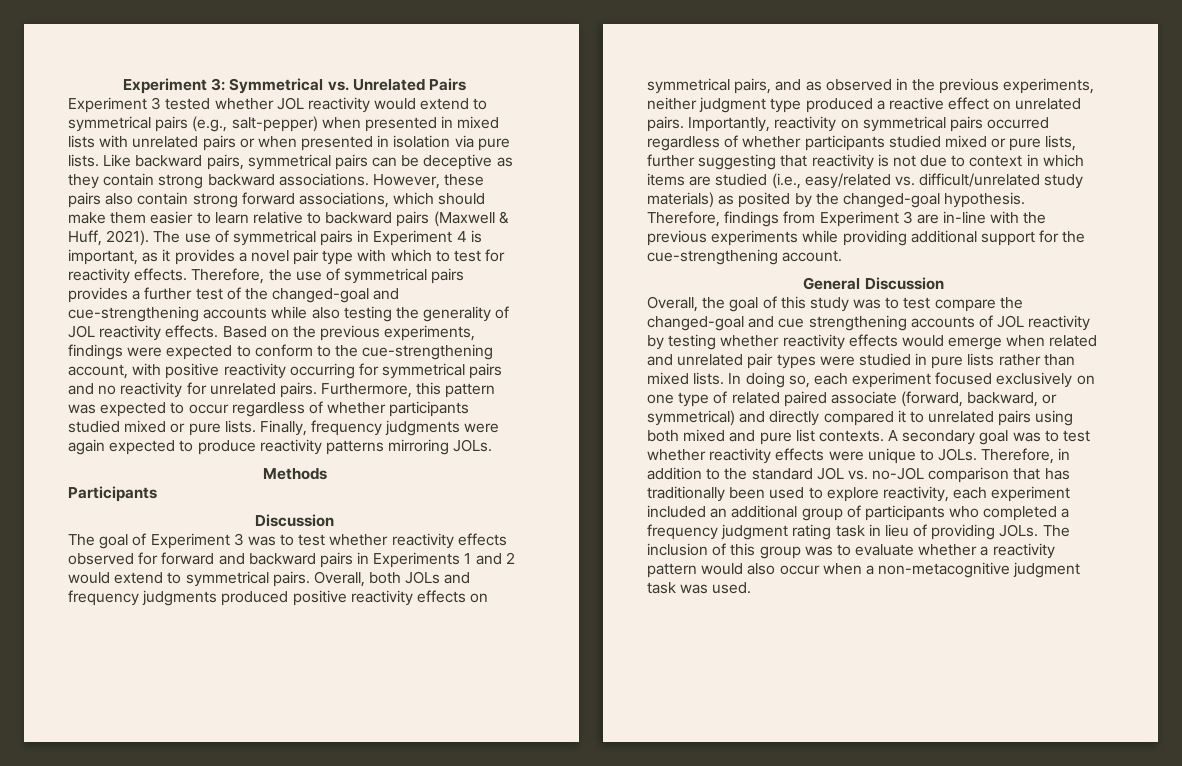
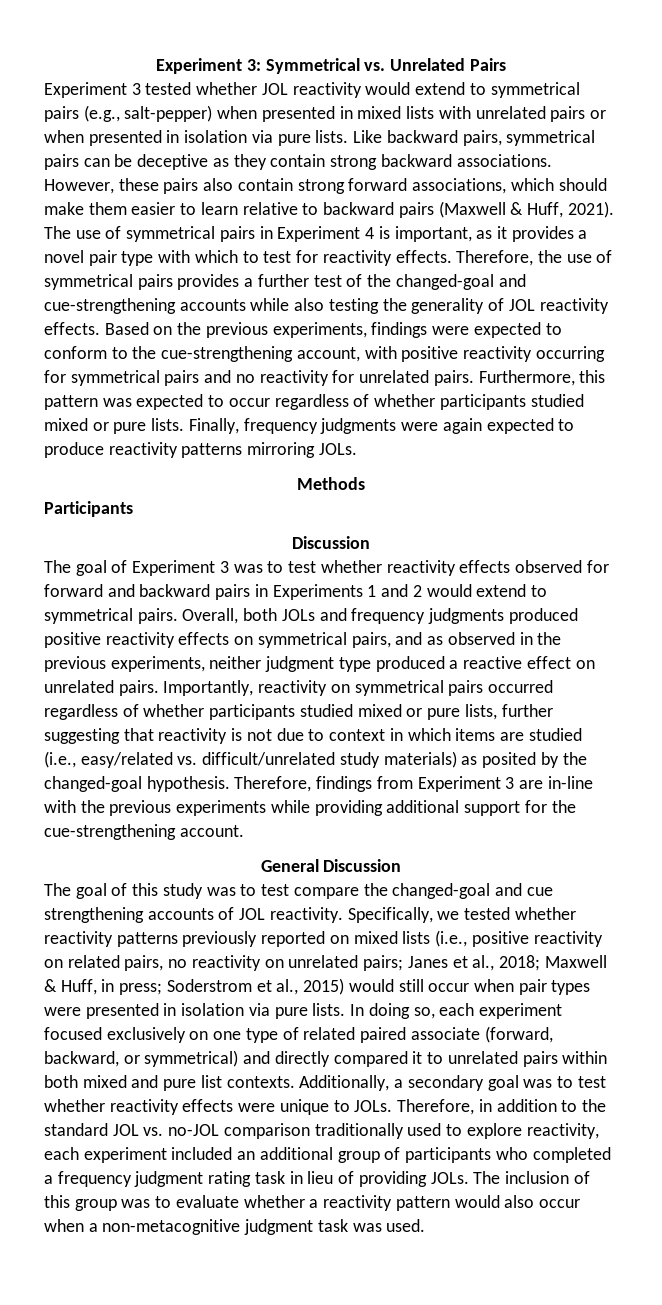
[647,296,726,312] Overall, the -> [44,883,71,896] The
[1028,315,1091,331] [647,334,1098,350] [647,353,1075,369] [647,372,689,385] reactivity by testing whether reactivity effects would emerge when related and unrelated pair types were studied in pure lists rather than mixed -> [269,907,576,923] [44,930,603,947] [44,955,607,971] [44,978,591,995] [44,1003,308,1019] reactivity. Specifically, we tested whether reactivity patterns previously reported on mixed lists (i.e., positive reactivity on related pairs, no reactivity on unrelated pairs; Janes et al., 2018; Maxwell & Huff, in press; Soderstrom et al., 2015) would still occur when pair types were presented in isolation via pure
[1035,410,1074,426] using -> [562,1051,608,1064] within
[888,430,899,441] A -> [299,1075,404,1091] Additionally, a
[1013,468,1070,480] [647,486,766,502] that has traditionally been -> [314,1123,404,1139] traditionally

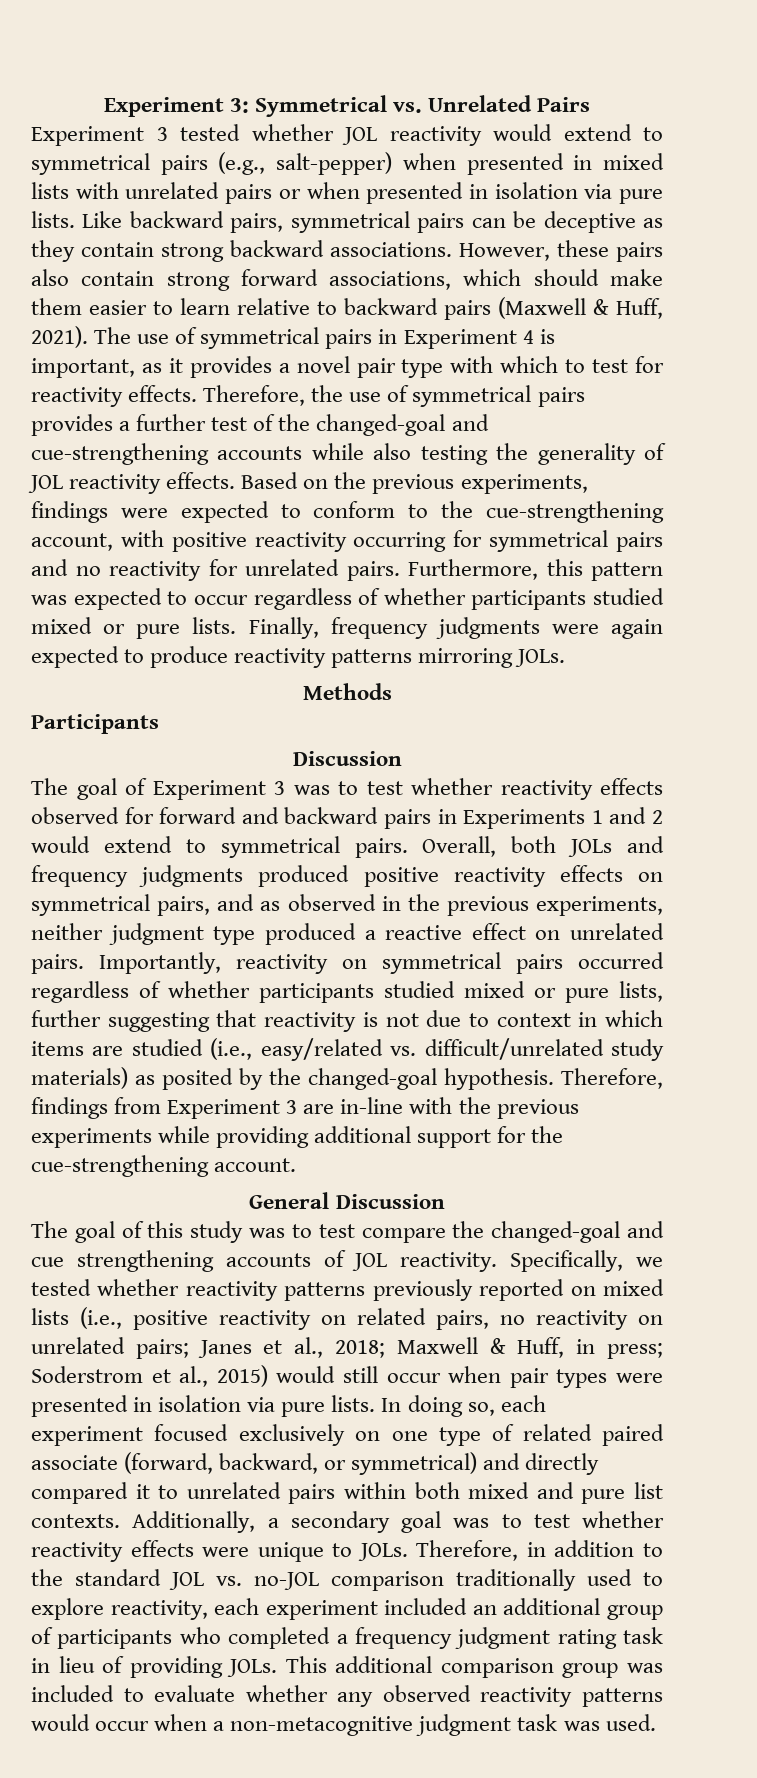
[473,1171,590,1184] [44,1195,70,1208] The inclusion of this -> [285,1656,554,1678] This additional comparison
(151, 1203) none -> [31,1685,114,1702] included
[309,1195,535,1211] a reactivity pattern would also -> [337,1685,663,1707] [31,1714,90,1731] any observed reactivity patterns would

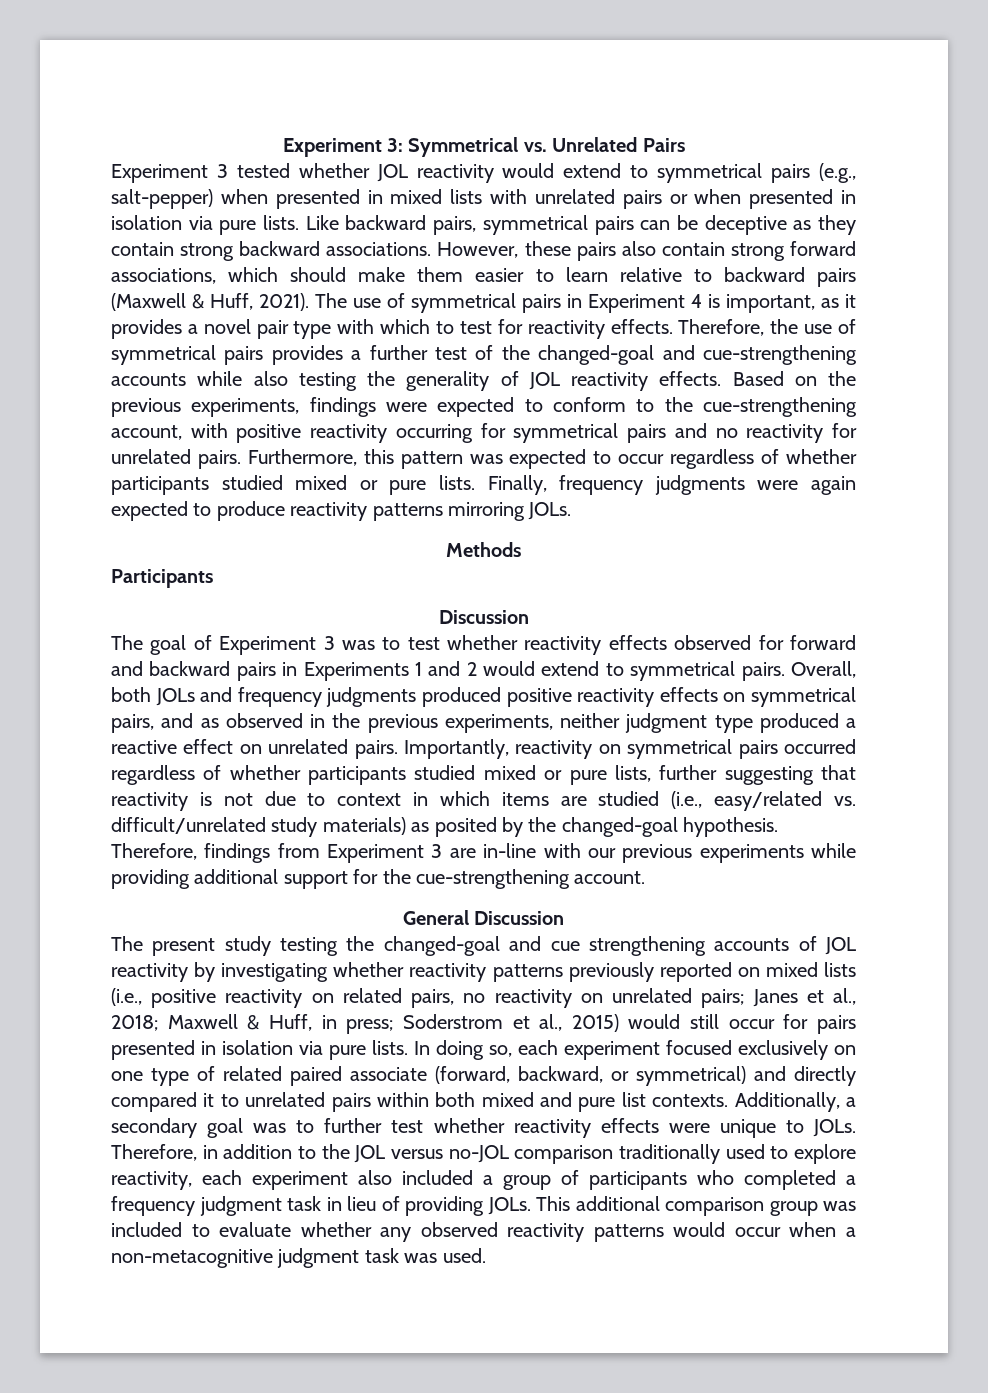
[458,1097,491,1114] the -> [587,848,616,858] our
[74,1221,446,1243] goal of this study was to test compare -> [152,936,339,956] present study testing
[400,1250,664,1272] [31,1279,91,1296] reactivity. Specifically, we tested -> [111,962,329,982] reactivity by investigating
[448,1366,664,1388] when pair types were -> [783,1014,856,1034] for pairs
(522, 1521) none -> [324,1118,383,1133] further
[75,1569,242,1590] standard JOL vs. -> [354,1145,443,1163] JOL versus
[384,1598,601,1615] included an additional -> [358,1170,493,1185] also included a
[557,1629,617,1649] rating -> (282, 1206) none

